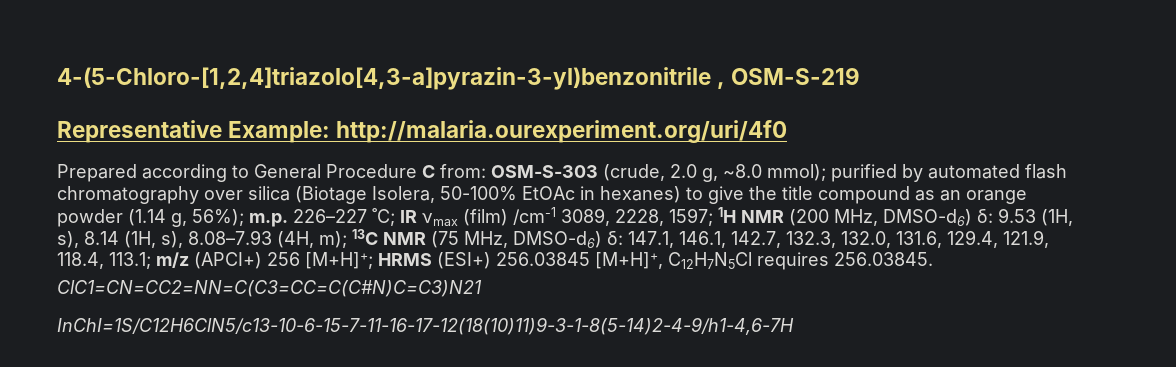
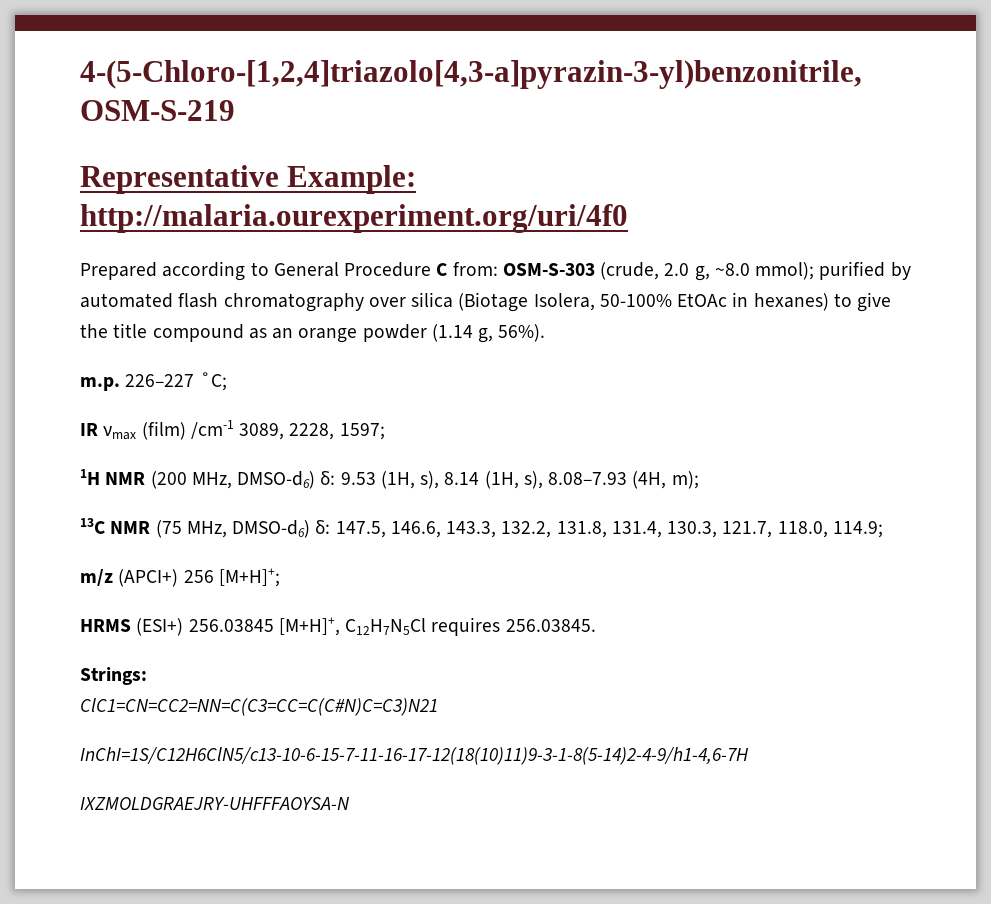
[57,67,726,90] 4-(5-Chloro-[1,2,4]triazolo[4,3-a]pyrazin-3-yl)benzonitrile , -> [80,60,862,89] 4-(5-Chloro-[1,2,4]triazolo[4,3-a]pyrazin-3-yl)benzonitrile,
[192,209,244,226] 56%); -> [498,324,546,342] 56%). //
(395, 217) none -> (227, 381) //
(713, 217) none -> (385, 431) //
(347, 239) none -> (699, 480) //
[628,230,1049,248] [57,252,151,269] 147.1, 146.1, 142.7, 132.3, 132.0, 131.6, 129.4, 121.9, 118.4, 113.1; -> [335,521,883,538] 147.5, 146.6, 143.3, 132.2, 131.8, 131.4, 130.3, 121.7, 118.0, 114.9; //
(373, 260) none -> (280, 577) //
(933, 259) none -> [80,667,147,685] // Strings:
(794, 326) none -> [80,797,349,810] // IXZMOLDGRAEJRY-UHFFFAOYSA-N

